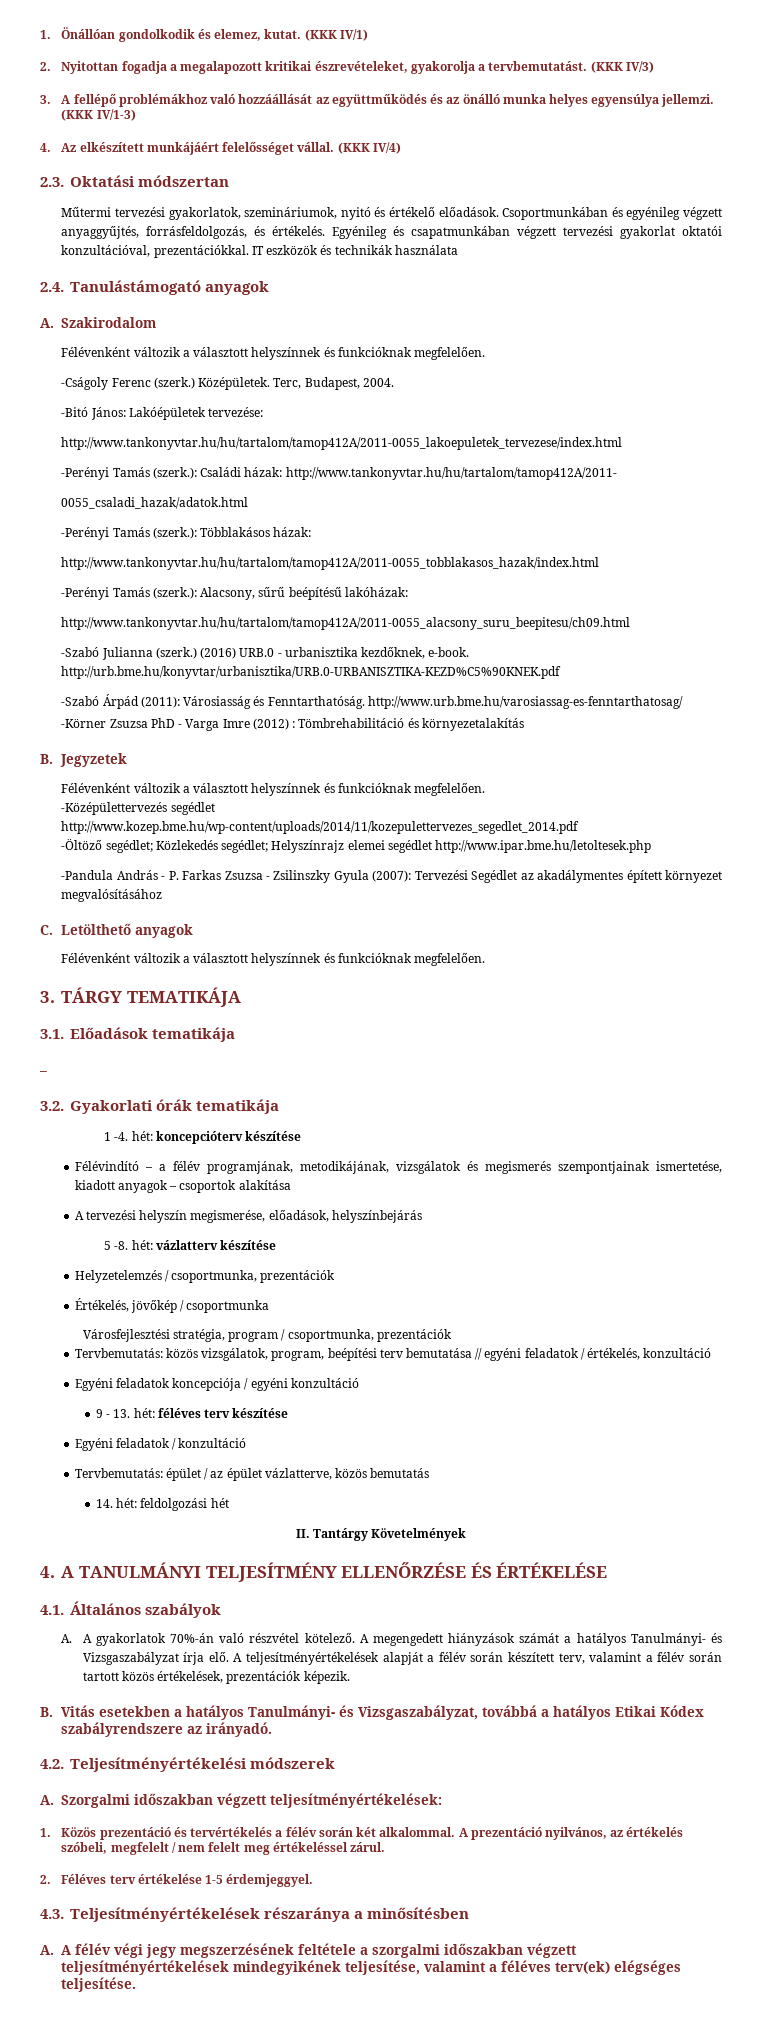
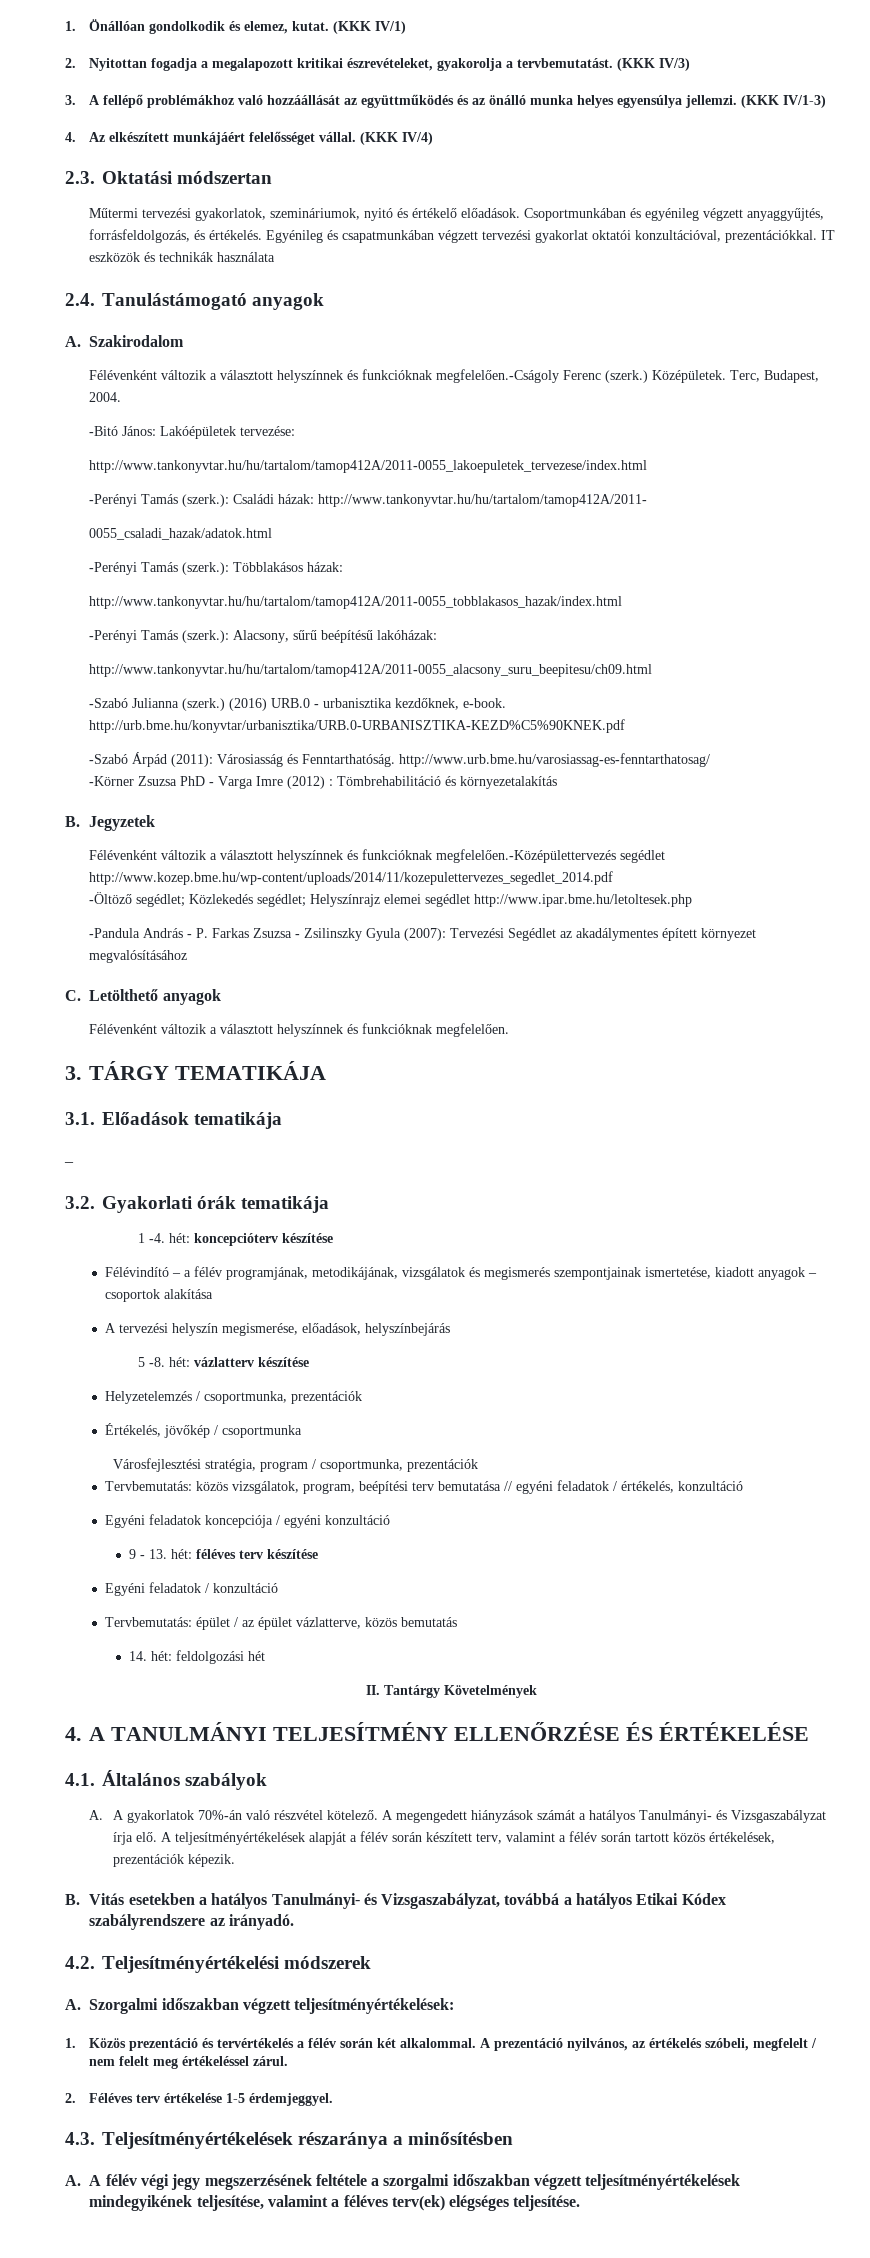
[414,346,486,360] [61,377,109,390] megfelelően. // -Cságoly -> [436,369,560,383] megfelelően.-Cságoly
[414,782,486,796] [61,802,168,815] megfelelően. // -Középülettervezés -> [436,849,617,863] megfelelően.-Középülettervezés

